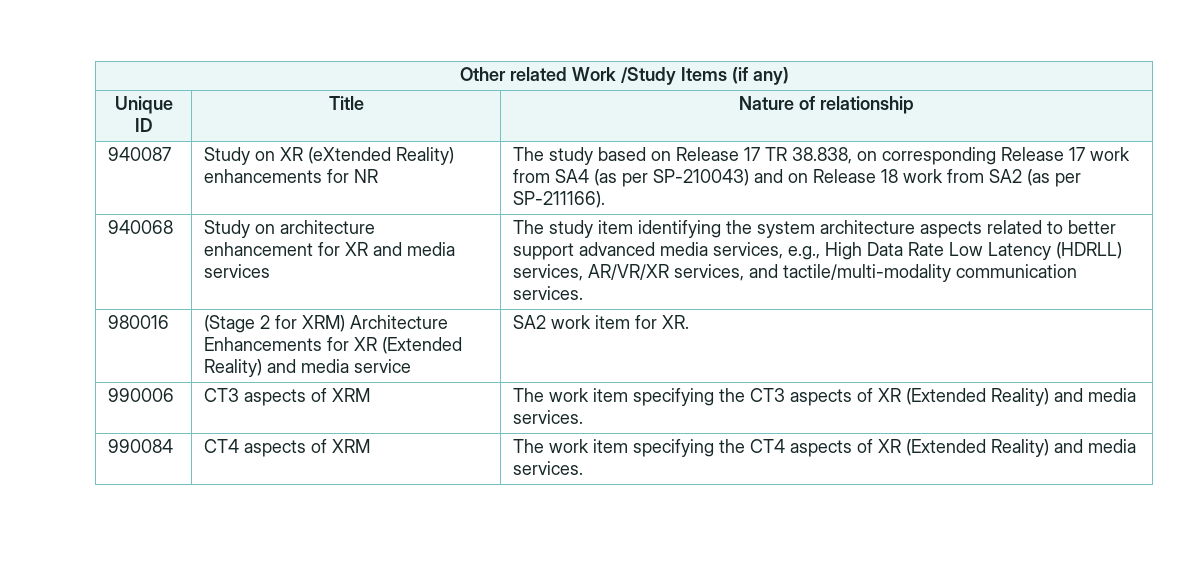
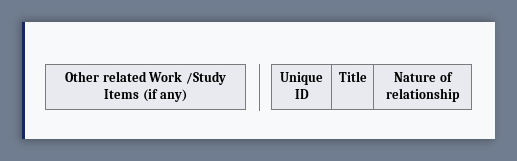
[107,147,171,161] [203,147,454,165] [203,169,378,183] [512,147,1130,165] [512,169,1081,187] [512,191,605,208] [107,220,173,234] [203,220,375,238] [203,242,455,256] [203,264,270,278] [512,220,1116,238] [512,242,1122,260] [512,264,1077,282] [512,286,583,300] [107,315,169,329] [203,315,448,333] [203,337,462,354] [203,359,411,377] [512,315,689,329] [107,388,174,402] [203,388,370,406] [512,388,1136,406] [512,410,583,424] [107,439,173,453] [203,439,370,457] [512,439,1136,457] [512,461,583,475] // 940087 | Study on XR (eXtended Reality) enhancements for NR | The study based on Release 17 TR 38.838, on corresponding Release 17 work from SA4 (as per SP-210043) and on Release 18 work from SA2 (as per SP-211166). // 940068 | Study on architecture enhancement for XR and media services | The study item identifying the system architecture aspects related to better support advanced media services, e.g., High Data Rate Low Latency (HDRLL) services, AR/VR/XR services, and tactile/multi-modality communication services. // 980016 | (Stage 2 for XRM) Architecture Enhancements for XR (Extended Reality) and media service | SA2 work item for XR. // 990006 | CT3 aspects of XRM | The work item specifying the CT3 aspects of XR (Extended Reality) and media services. // 990084 | CT4 aspects of XRM | The work item specifying the CT4 aspects of XR (Extended Reality) and media services. -> (460, 95) none

